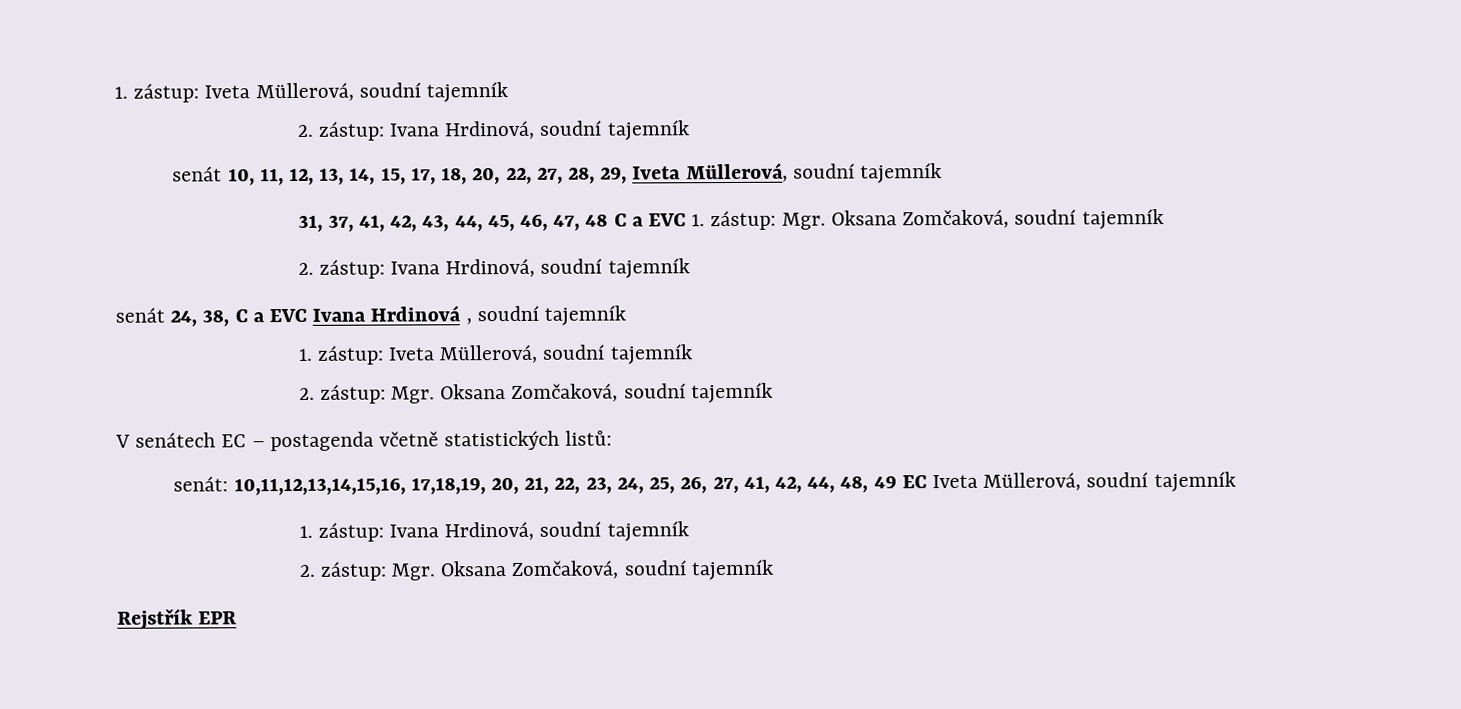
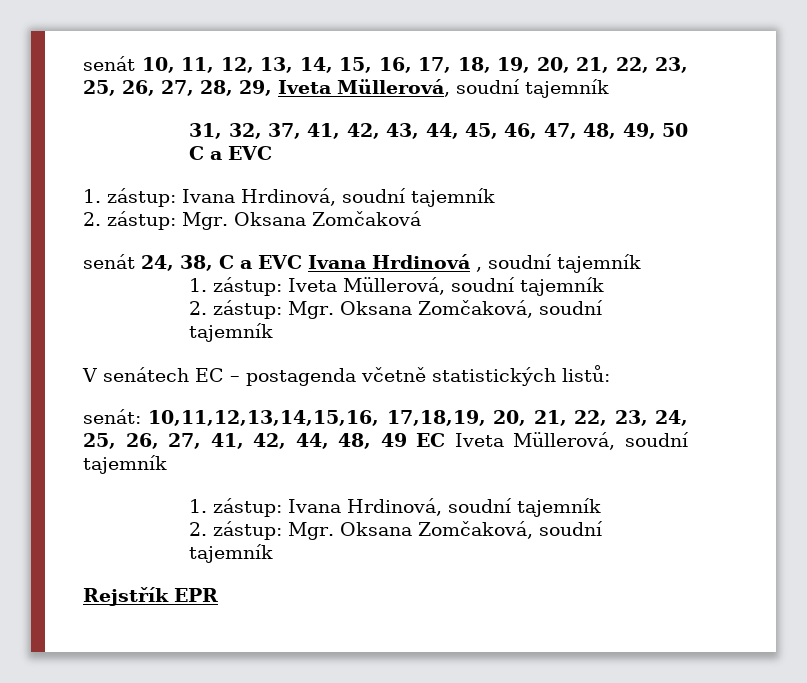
[114,82,509,103] [296,120,690,141] 1. zástup: Iveta Müllerová, soudní tajemník // 2. zástup: Ivana Hrdinová, soudní tajemník // -> (83, 63) none
(406, 176) none -> [378,57,412,73] 16,
[472,167,532,185] 20, 22, -> [497,57,688,73] [83,80,155,96] 19, 20, 21, 22, 23, 25, 26,
(323, 223) none -> [228,123,262,139] 32,
[585,209,1164,231] [297,258,690,279] 48 C a EVC 1. zástup: Mgr. Oksana Zomčaková, soudní tajemník // 2. zástup: Ivana Hrdinová, soudní tajemník -> [583,123,688,139] [189,146,273,160] [83,188,495,207] [83,211,421,230] 48, 49, 50 C a EVC // 1. zástup: Ivana Hrdinová, soudní tajemník // 2. zástup: Mgr. Oksana Zomčaková

